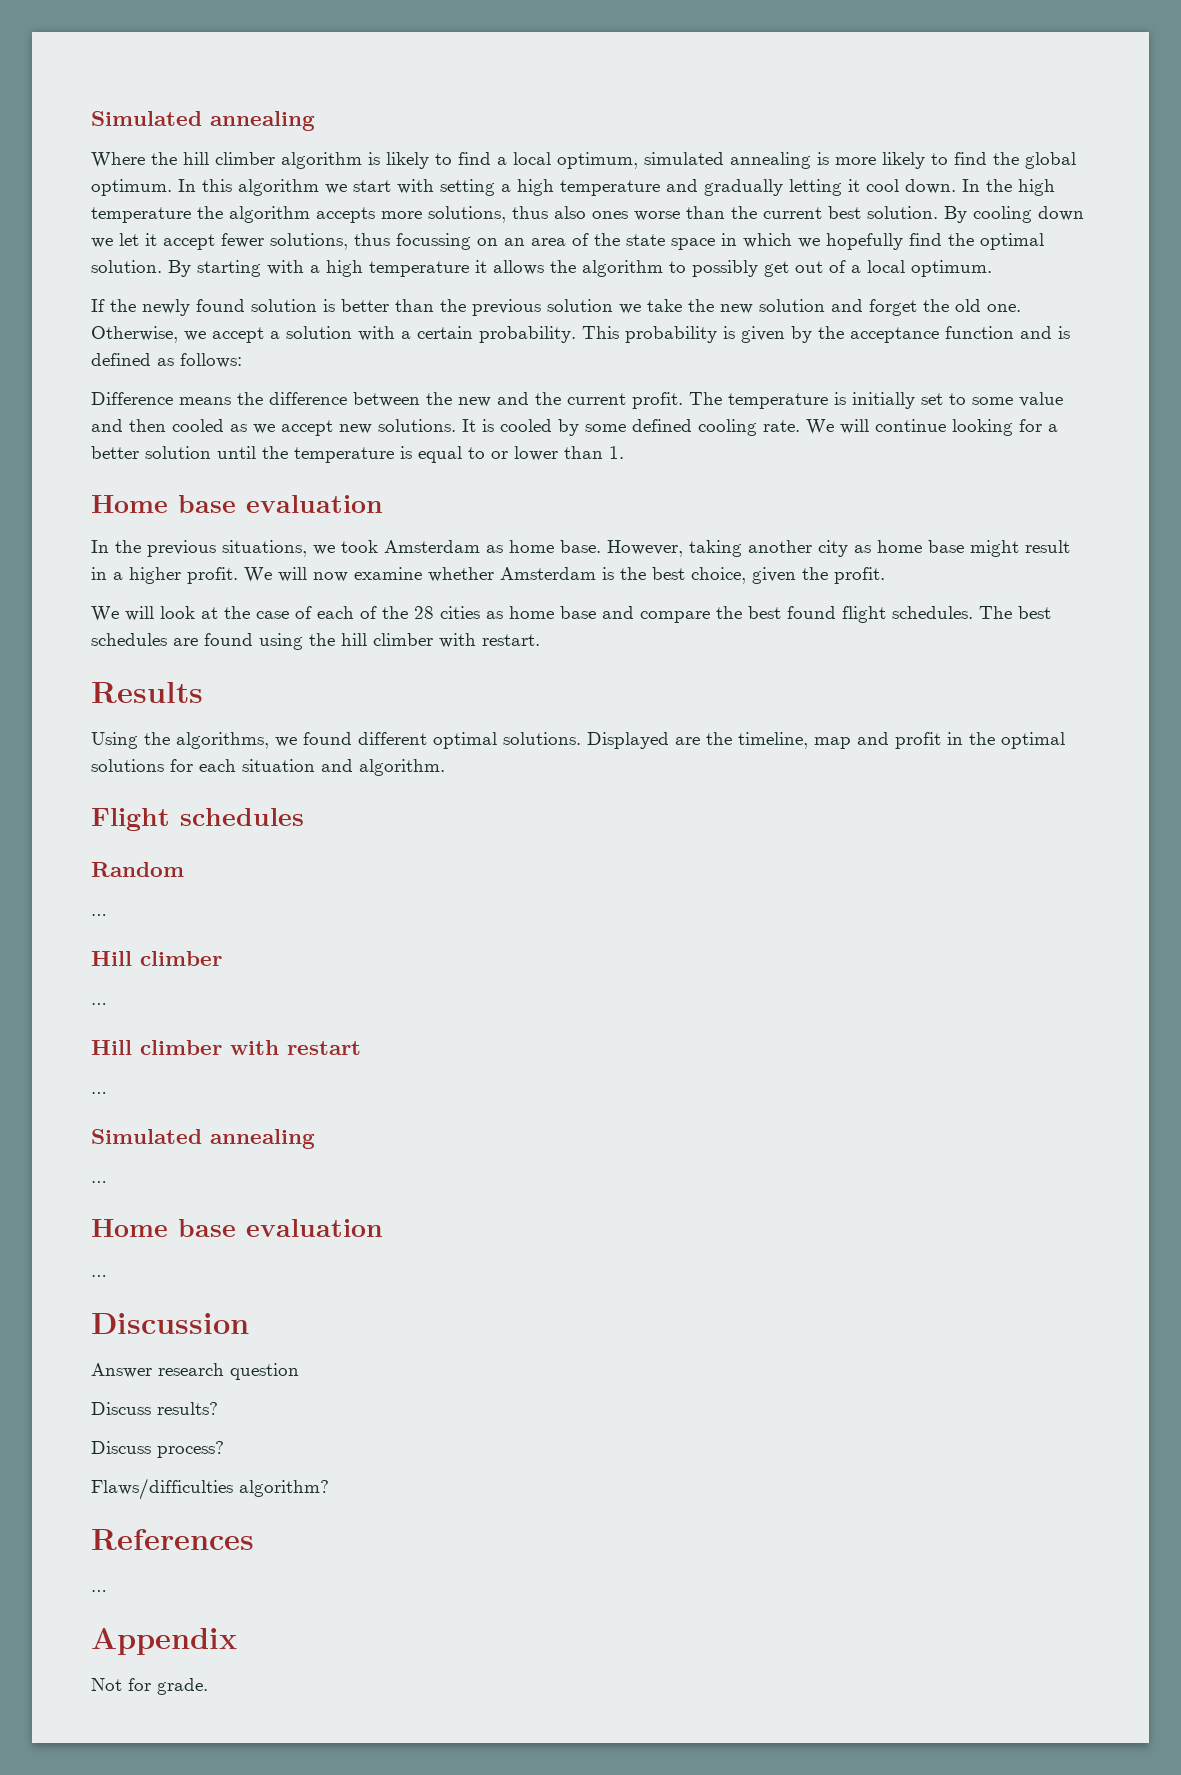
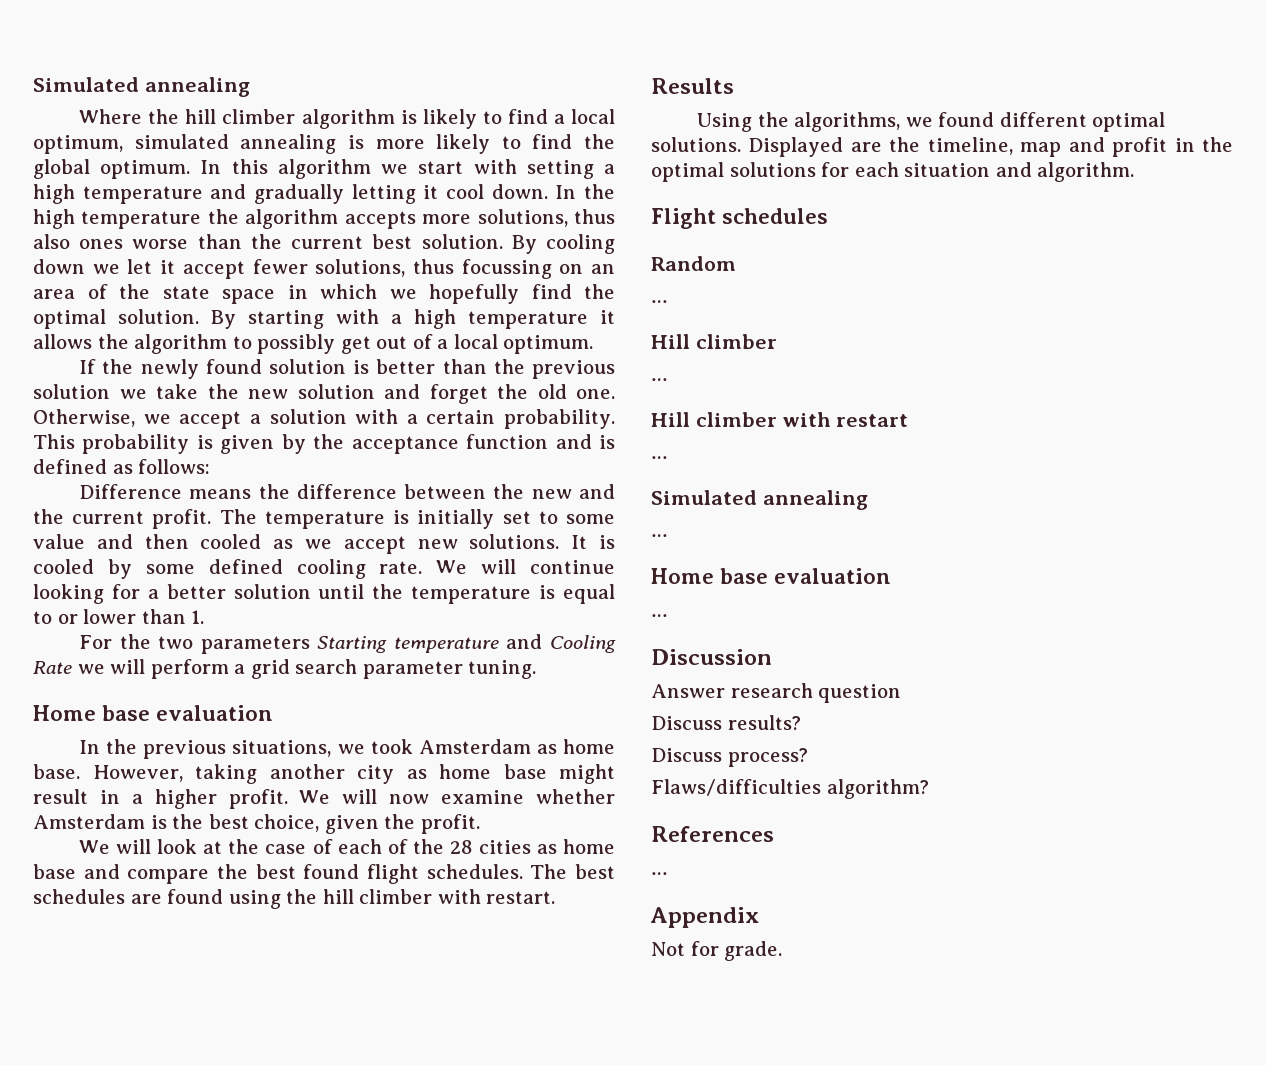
(624, 452) none -> [79,634,616,654] [33,659,537,679] // For the two parameters Starting temperature and Cooling Rate we will perform a grid search parameter tuning.

